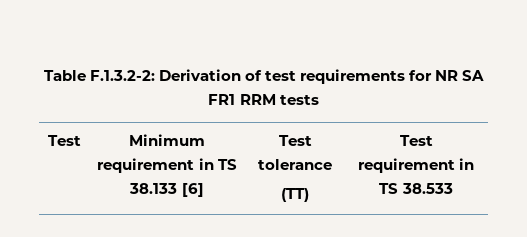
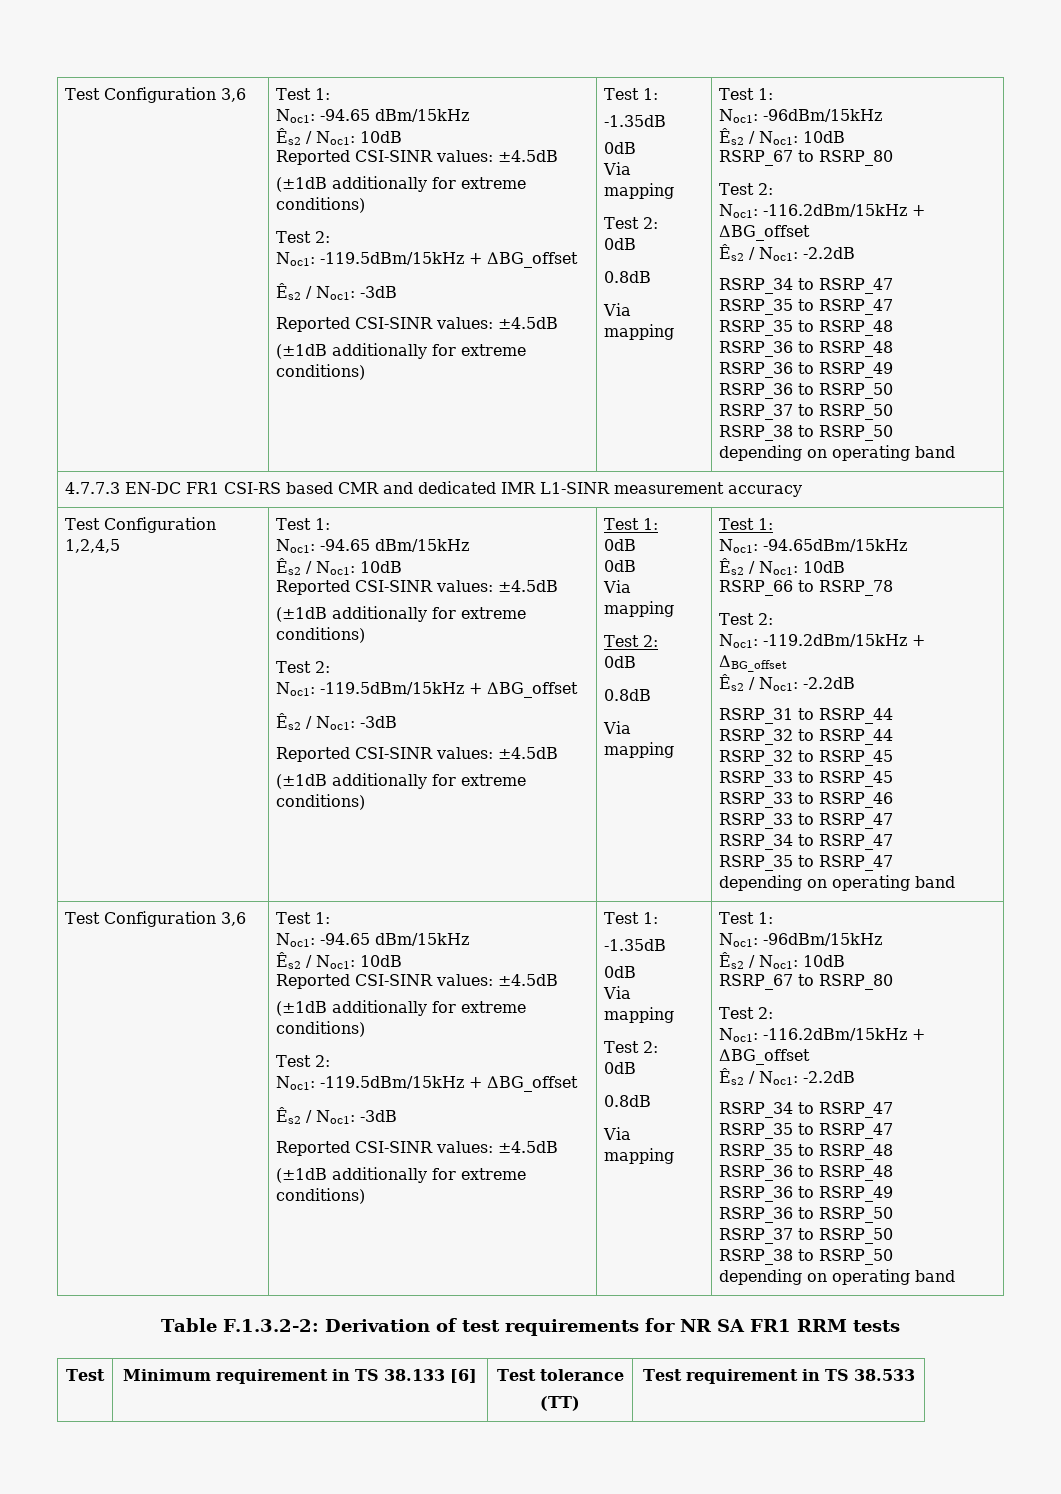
(43, 75) none -> [65,87,247,103] [276,88,331,100] [276,109,470,123] [276,128,403,145] [276,150,559,165] [276,176,527,192] [276,197,366,213] [276,231,331,243] [276,252,579,268] [276,283,398,300] [276,317,559,332] [276,343,527,359] [276,364,366,380] [604,88,659,100] [604,115,667,127] [604,142,637,154] [603,162,632,175] [604,183,675,199] [604,217,659,229] [604,238,637,250] [604,271,652,283] [603,303,632,316] [604,324,675,340] [719,88,774,100] [719,109,883,123] [719,128,846,145] [719,150,894,166] [719,183,774,195] [719,204,926,218] [719,225,811,241] [719,244,856,261] [719,278,894,294] [719,299,894,315] [719,320,894,336] [719,341,894,357] [719,362,894,378] [719,383,894,399] [719,404,894,420] [719,425,894,441] [719,445,956,461] [65,481,803,497] [65,517,217,533] [65,539,121,553] [276,518,331,530] [276,539,470,553] [276,558,403,575] [276,580,559,595] [276,606,527,622] [276,627,366,643] [276,661,331,673] [276,682,579,698] [276,713,398,730] [276,747,559,762] [276,773,527,789] [276,794,366,810] [604,518,659,530] [604,539,637,551] [604,560,637,572] [603,580,632,593] [604,601,675,617] [604,635,659,647] [604,656,637,668] [604,689,652,701] [603,721,632,734] [604,742,675,758] [719,518,774,530] [719,539,908,553] [719,558,846,575] [719,580,894,596] [719,613,774,625] [719,634,926,648] [719,655,788,672] [719,674,856,691] [719,708,894,724] [719,729,894,745] [719,750,894,766] [719,771,894,787] [719,792,894,808] [719,813,894,829] [719,834,894,850] [719,855,894,871] [719,875,956,891] [65,911,247,927] [276,912,331,924] [276,933,470,947] [276,952,403,969] [276,974,559,989] [276,1000,527,1016] [276,1021,366,1037] [276,1055,331,1067] [276,1076,579,1092] [276,1107,398,1124] [276,1141,559,1156] [276,1167,527,1183] [276,1188,366,1204] [604,912,659,924] [604,939,667,951] [604,966,637,978] [603,986,632,999] [604,1007,675,1023] [604,1041,659,1053] [604,1062,637,1074] [604,1095,652,1107] [603,1127,632,1140] [604,1148,675,1164] [719,912,774,924] [719,933,883,947] [719,952,846,969] [719,974,894,990] [719,1007,774,1019] [719,1028,926,1042] [719,1049,811,1065] [719,1068,856,1085] [719,1102,894,1118] [719,1123,894,1139] [719,1144,894,1160] [719,1165,894,1181] [719,1186,894,1202] [719,1207,894,1223] [719,1228,894,1244] [719,1249,894,1265] [719,1269,956,1285] Test Configuration 3,6 | Test 1: // Noc1: -94.65 dBm/15kHz // Ês2 / Noc1: 10dB // Reported CSI-SINR values: ±4.5dB // (±1dB additionally for extreme conditions) // Test 2: // Noc1: -119.5dBm/15kHz + ΔBG_offset // Ês2 / Noc1: -3dB // Reported CSI-SINR values: ±4.5dB // (±1dB additionally for extreme conditions) | Test 1: // -1.35dB // 0dB // Via mapping // Test 2: // 0dB // 0.8dB // Via mapping | Test 1: // Noc1: -96dBm/15kHz // Ês2 / Noc1: 10dB // RSRP_67 to RSRP_80 // Test 2: // Noc1: -116.2dBm/15kHz + ΔBG_offset // Ês2 / Noc1: -2.2dB // RSRP_34 to RSRP_47 // RSRP_35 to RSRP_47 // RSRP_35 to RSRP_48 // RSRP_36 to RSRP_48 // RSRP_36 to RSRP_49 // RSRP_36 to RSRP_50 // RSRP_37 to RSRP_50 // RSRP_38 to RSRP_50 // depending on operating band // 4.7.7.3 EN-DC FR1 CSI-RS based CMR and dedicated IMR L1-SINR measurement accuracy // Test Configuration 1,2,4,5 | Test 1: // Noc1: -94.65 dBm/15kHz // Ês2 / Noc1: 10dB // Reported CSI-SINR values: ±4.5dB // (±1dB additionally for extreme conditions) // Test 2: // Noc1: -119.5dBm/15kHz + ΔBG_offset // Ês2 / Noc1: -3dB // Reported CSI-SINR values: ±4.5dB // (±1dB additionally for extreme conditions) | Test 1: // 0dB // 0dB // Via mapping // Test 2: // 0dB // 0.8dB // Via mapping | Test 1: // Noc1: -94.65dBm/15kHz // Ês2 / Noc1: 10dB // RSRP_66 to RSRP_78 // Test 2: // Noc1: -119.2dBm/15kHz + ΔBG_offset // Ês2 / Noc1: -2.2dB // RSRP_31 to RSRP_44 // RSRP_32 to RSRP_44 // RSRP_32 to RSRP_45 // RSRP_33 to RSRP_45 // RSRP_33 to RSRP_46 // RSRP_33 to RSRP_47 // RSRP_34 to RSRP_47 // RSRP_35 to RSRP_47 // depending on operating band // Test Configuration 3,6 | Test 1: // Noc1: -94.65 dBm/15kHz // Ês2 / Noc1: 10dB // Reported CSI-SINR values: ±4.5dB // (±1dB additionally for extreme conditions) // Test 2: // Noc1: -119.5dBm/15kHz + ΔBG_offset // Ês2 / Noc1: -3dB // Reported CSI-SINR values: ±4.5dB // (±1dB additionally for extreme conditions) | Test 1: // -1.35dB // 0dB // Via mapping // Test 2: // 0dB // 0.8dB // Via mapping | Test 1: // Noc1: -96dBm/15kHz // Ês2 / Noc1: 10dB // RSRP_67 to RSRP_80 // Test 2: // Noc1: -116.2dBm/15kHz + ΔBG_offset // Ês2 / Noc1: -2.2dB // RSRP_34 to RSRP_47 // RSRP_35 to RSRP_47 // RSRP_35 to RSRP_48 // RSRP_36 to RSRP_48 // RSRP_36 to RSRP_49 // RSRP_36 to RSRP_50 // RSRP_37 to RSRP_50 // RSRP_38 to RSRP_50 // depending on operating band //

